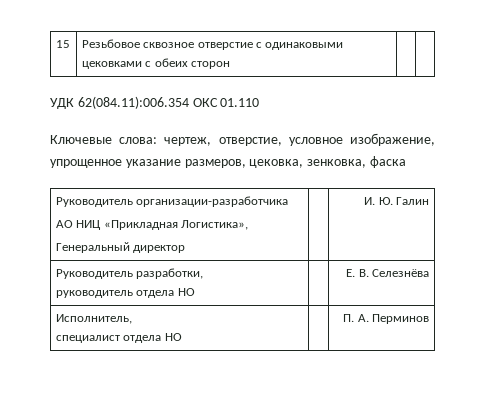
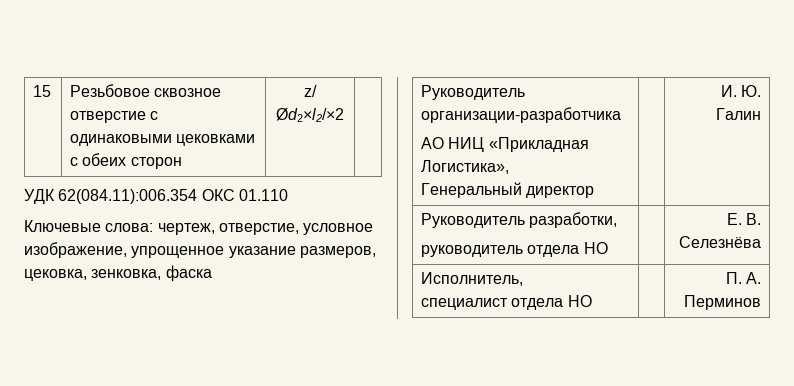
(231, 65) none -> [304,85,317,97] [276,108,344,122] z/ Ød2×l2/×2

